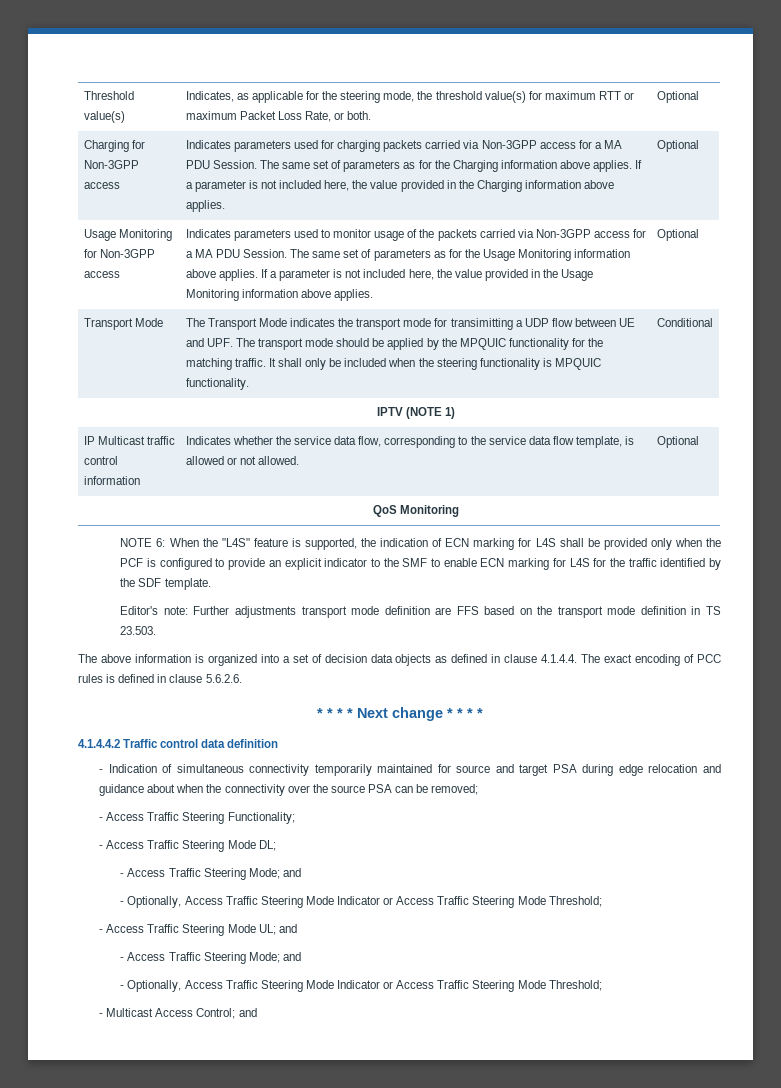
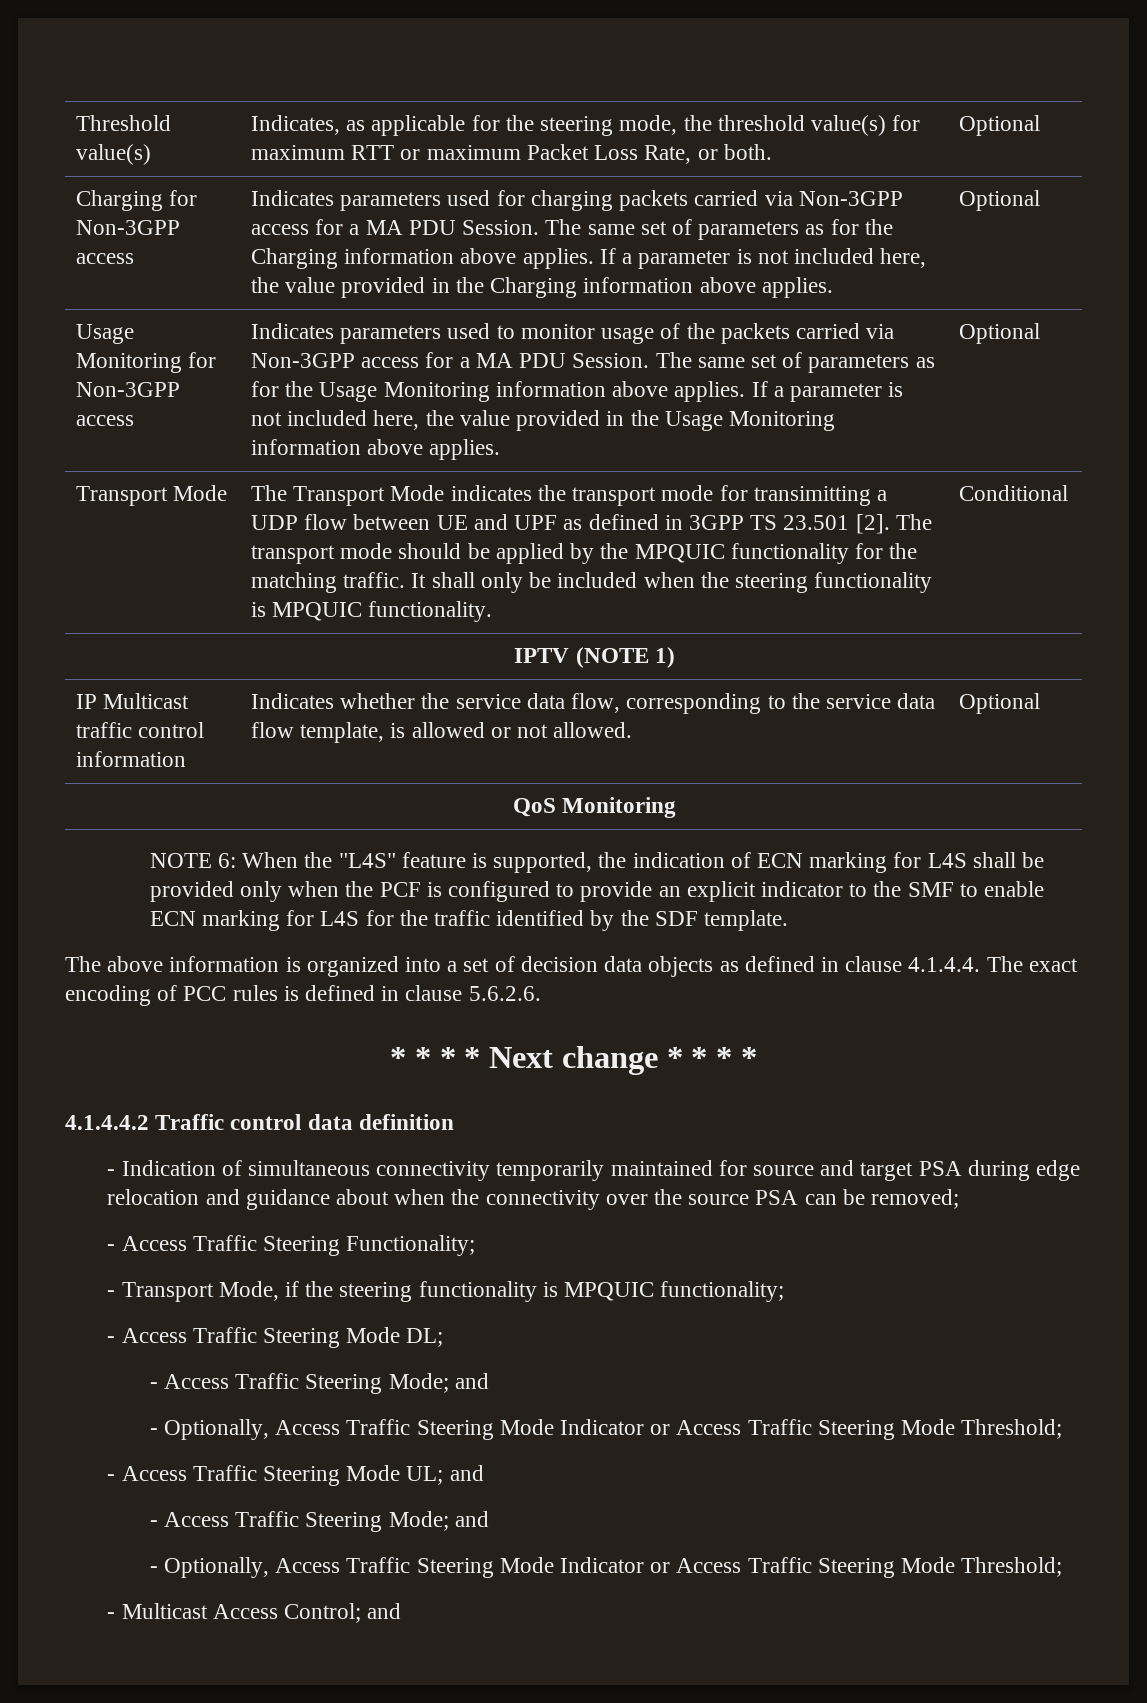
[206,338,233,347] UPF. -> [514,514,890,534] UPF as defined in 3GPP TS 23.501 [2].
[120,606,721,618] [120,626,157,635] // Editor's note: Further adjustments transport mode definition are FFS based on the transport mode definition in TS 23.503. -> (789, 920) none
(295, 818) none -> [107,1281,785,1302] // - Transport Mode, if the steering functionality is MPQUIC functionality;

